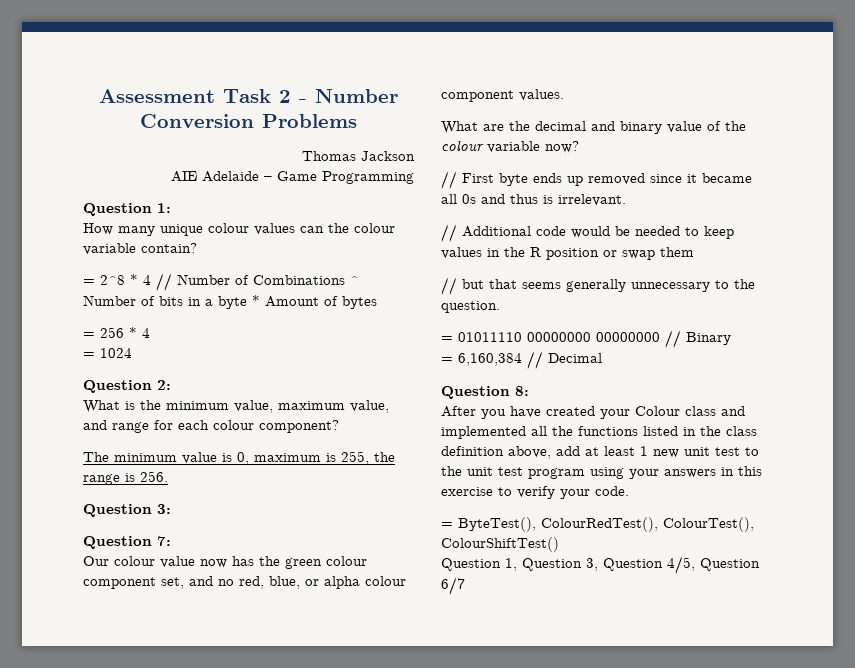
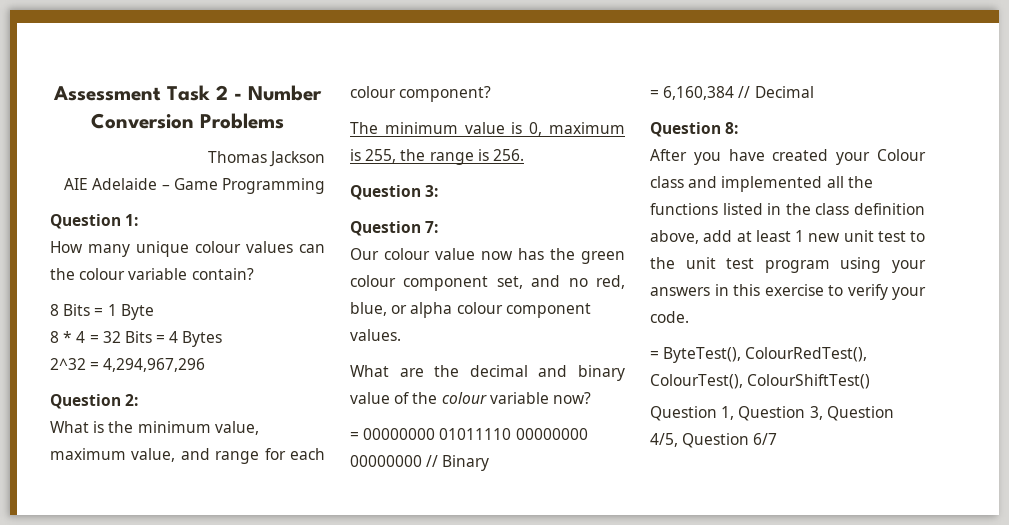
[83,273,359,291] [83,295,377,309] [83,327,150,338] [83,348,132,358] = 2^8 * 4 // Number of Combinations ^ Number of bits in a byte * Amount of bytes // = 256 * 4 // = 1024 -> [50,304,154,320] [50,331,223,347] [50,358,206,372] 8 Bits = 1 Byte // 8 * 4 = 32 Bits = 4 Bytes // 2^32 = 4,294,967,296
[441,171,752,189] [441,194,626,206] [441,224,734,242] [441,247,694,260] [441,277,755,295] [441,301,500,313] [441,336,453,342] // // First byte ends up removed since it became all 0s and thus is irrelevant. // // Additional code would be needed to keep values in the R position or swap them // // but that seems generally unnecessary to the question. // = -> [350,428,436,440] // = 00000000

